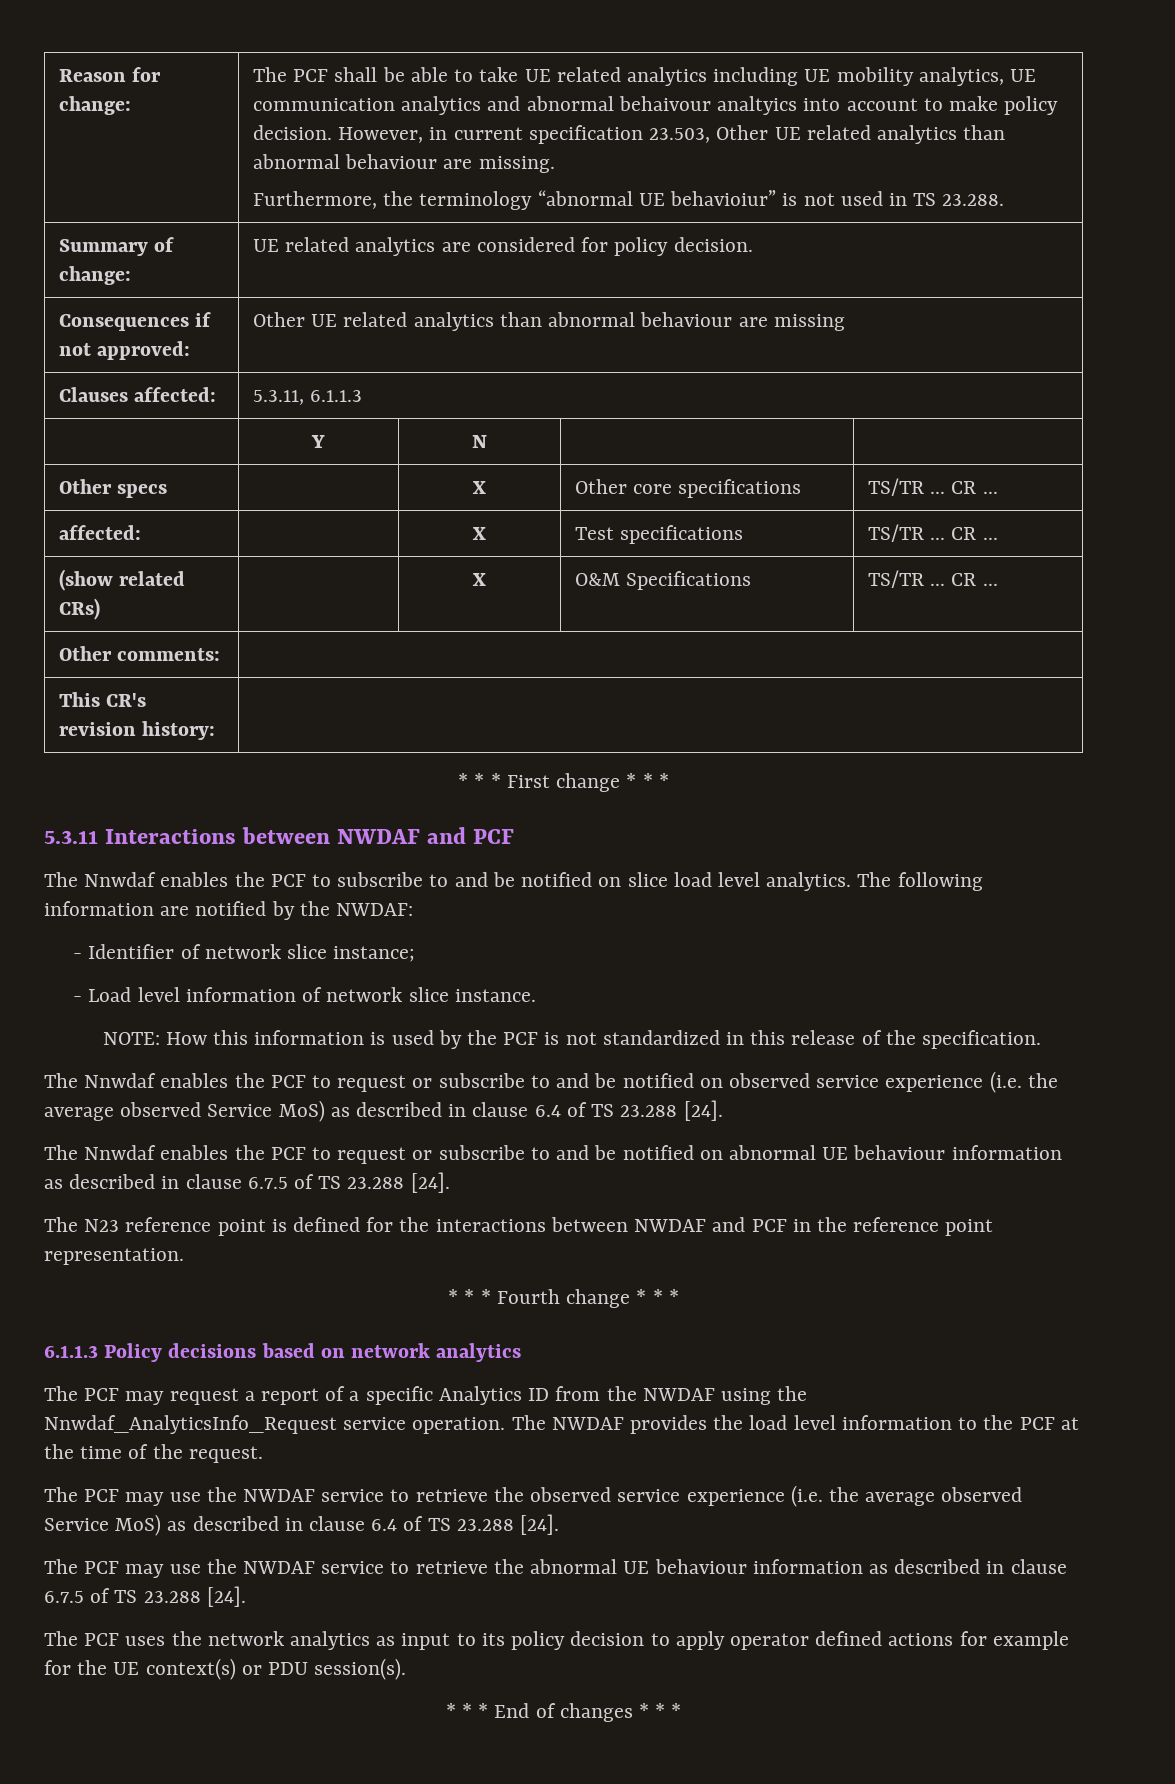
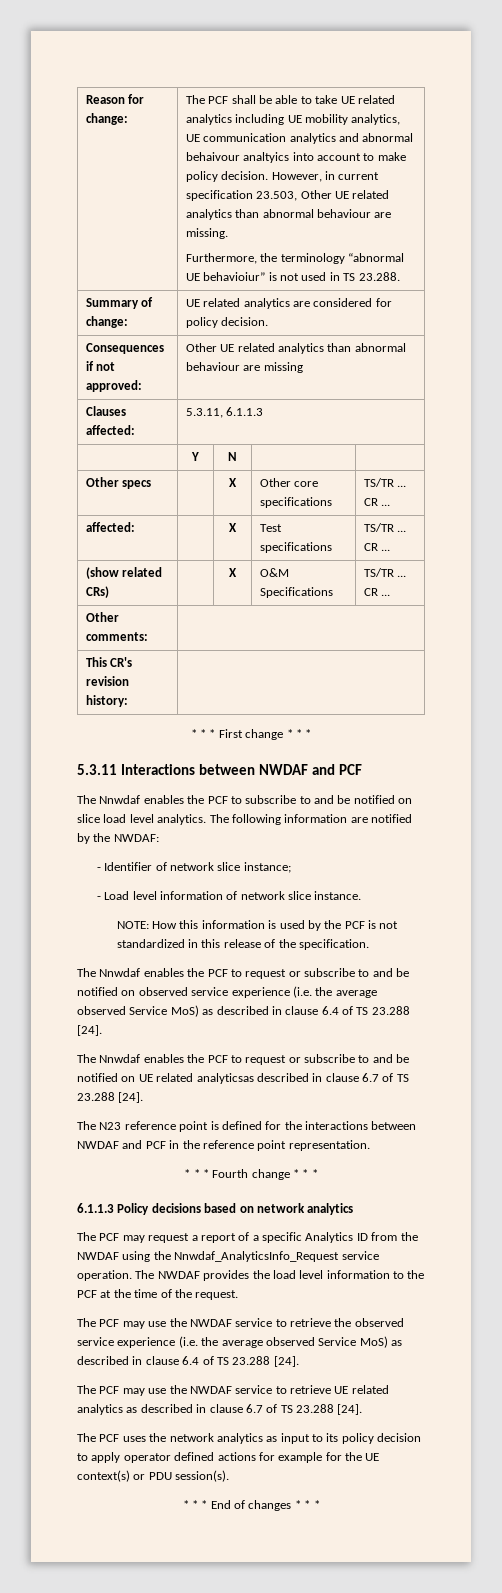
[728,1145,1062,1160] [44,1174,288,1189] abnormal UE behaviour information as described in clause 6.7.5 -> [138,1073,379,1084] UE related analyticsas described in clause 6.7
[493,1559,1067,1574] [44,1591,84,1603] the abnormal UE behaviour information as described in clause 6.7.5 -> [334,1385,389,1394] [77,1404,263,1415] UE related analytics as described in clause 6.7

